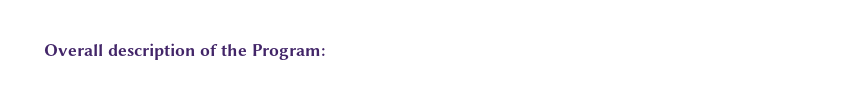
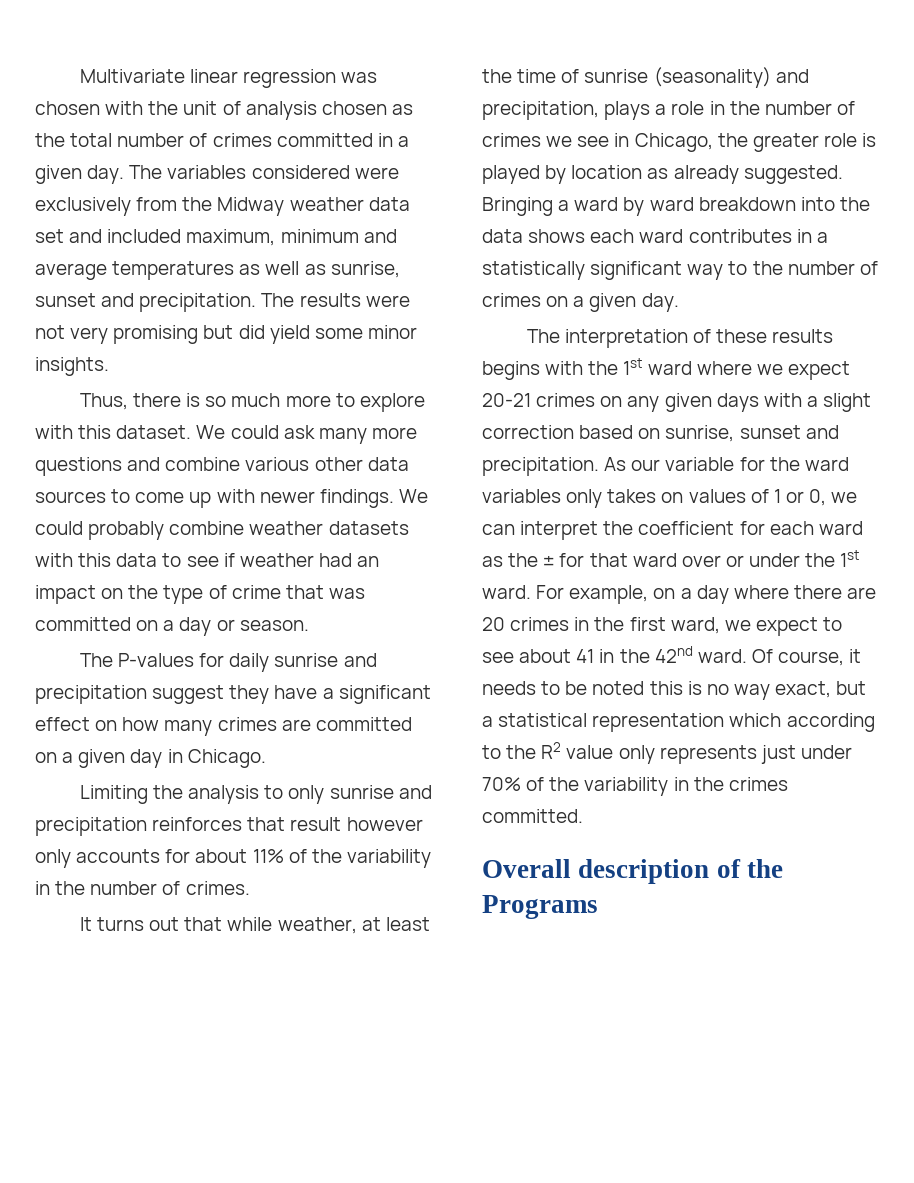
(44, 50) none -> [79,69,378,88] [35,101,413,120] [35,133,409,147] [35,165,399,184] [35,197,410,216] [35,229,397,246] [35,261,400,280] [35,293,410,312] [35,325,417,344] [35,357,109,376] [79,393,425,412] [35,425,417,444] [35,457,409,476] [35,489,428,508] [35,521,409,540] [35,553,380,567] [35,585,365,604] [35,617,309,636] [79,653,377,672] [35,685,431,704] [35,717,412,736] [35,749,266,768] [79,785,432,804] [35,817,423,836] [35,849,431,868] [35,881,250,895] [79,917,430,934] [482,67,809,88] [482,101,855,120] [482,133,877,152] [482,165,843,184] [482,197,870,216] [482,229,828,243] [482,261,878,280] [482,293,679,312] [526,329,834,348] [482,358,850,380] [482,393,872,412] [482,425,839,442] [482,457,849,476] [482,489,858,508] [482,521,863,540] [482,550,860,567] [482,585,877,604] [482,617,843,636] [482,646,862,666] [482,681,867,700] [482,713,875,732] [482,742,852,764] [482,777,788,796] [482,809,583,823] Multivariate linear regression was chosen with the unit of analysis chosen as the total number of crimes committed in a given day. The variables considered were exclusively from the Midway weather data set and included maximum, minimum and average temperatures as well as sunrise, sunset and precipitation. The results were not very promising but did yield some minor insights. // Thus, there is so much more to explore with this dataset. We could ask many more questions and combine various other data sources to come up with newer findings. We could probably combine weather datasets with this data to see if weather had an impact on the type of crime that was committed on a day or season. // The P-values for daily sunrise and precipitation suggest they have a significant effect on how many crimes are committed on a given day in Chicago. // Limiting the analysis to only sunrise and precipitation reinforces that result however only accounts for about 11% of the variability in the number of crimes. // It turns out that while weather, at least the time of sunrise (seasonality) and precipitation, plays a role in the number of crimes we see in Chicago, the greater role is played by location as already suggested. Bringing a ward by ward breakdown into the data shows each ward contributes in a statistically significant way to the number of crimes on a given day. // The interpretation of these results begins with the 1st ward where we expect 20-21 crimes on any given days with a slight correction based on sunrise, sunset and precipitation. As our variable for the ward variables only takes on values of 1 or 0, we can interpret the coefficient for each ward as the ± for that ward over or under the 1st ward. For example, on a day where there are 20 crimes in the first ward, we expect to see about 41 in the 42nd ward. Of course, it needs to be noted this is no way exact, but a statistical representation which according to the R2 value only represents just under 70% of the variability in the crimes committed. //
[251,44,325,60] Program: -> [482,895,598,919] Programs

